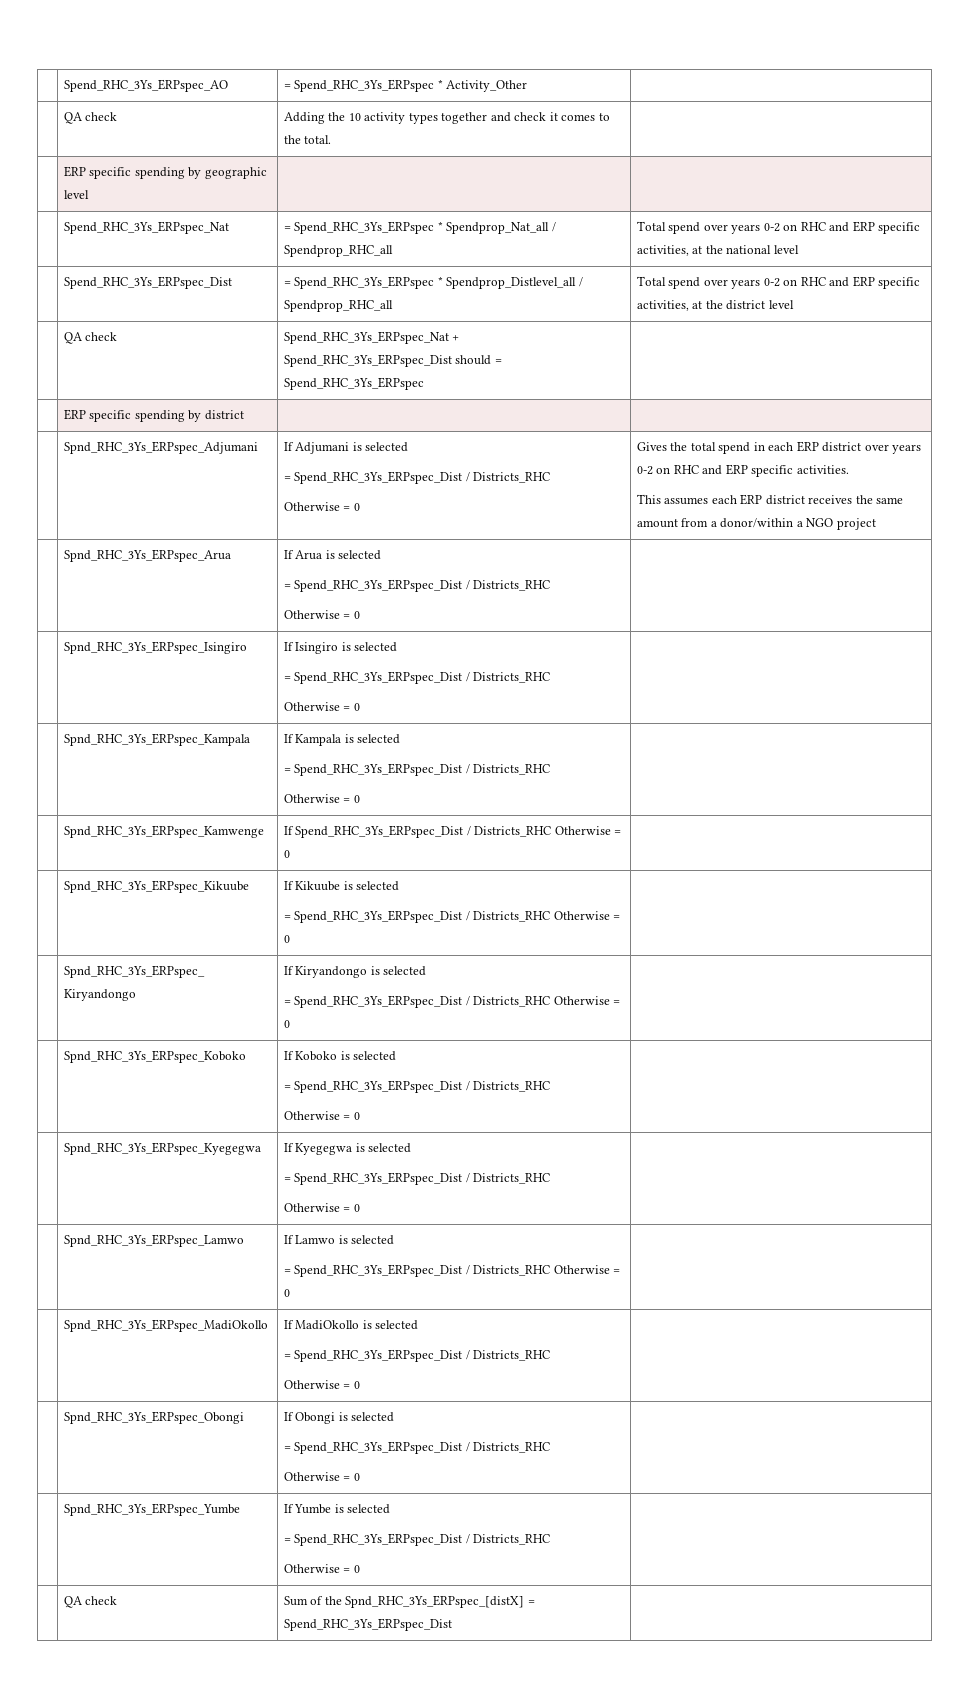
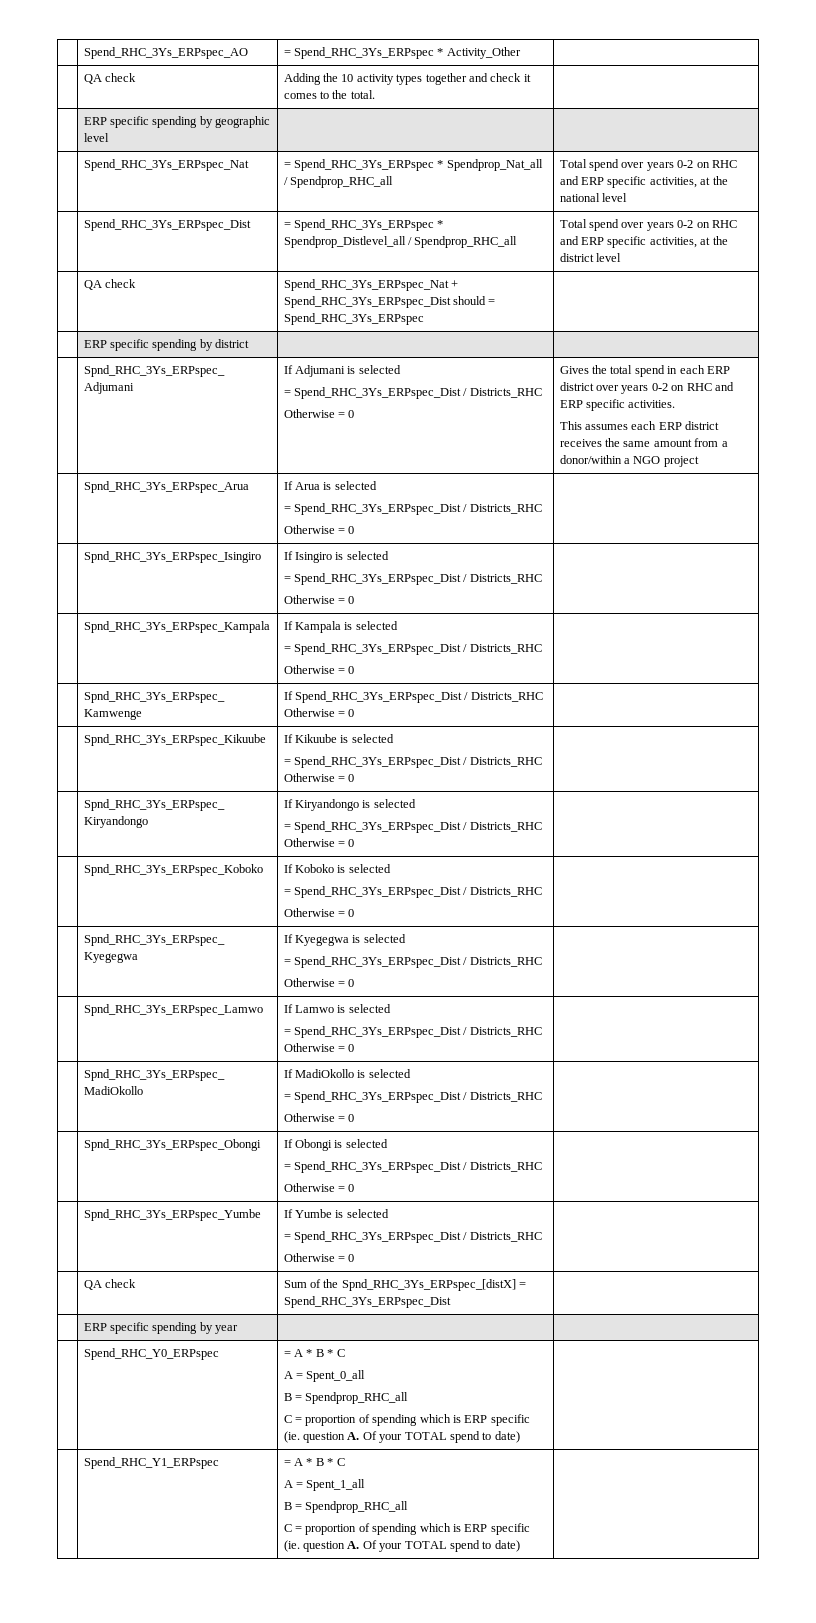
(452, 1624) none -> [83,1322,239,1334] [83,1348,219,1360] [283,1349,345,1357] [283,1370,366,1382] [283,1392,409,1404] [283,1414,530,1426] [283,1431,520,1443] [83,1457,219,1469] [283,1458,345,1466] [283,1479,366,1491] [283,1501,409,1513] [283,1523,530,1535] [283,1540,520,1552] // | ERP specific spending by year | | // | Spend_RHC_Y0_ERPspec | = A * B * C // A = Spent_0_all // B = Spendprop_RHC_all // C = proportion of spending which is ERP specific (ie. question A. Of your TOTAL spend to date) | // | Spend_RHC_Y1_ERPspec | = A * B * C // A = Spent_1_all // B = Spendprop_RHC_all // C = proportion of spending which is ERP specific (ie. question A. Of your TOTAL spend to date) |

